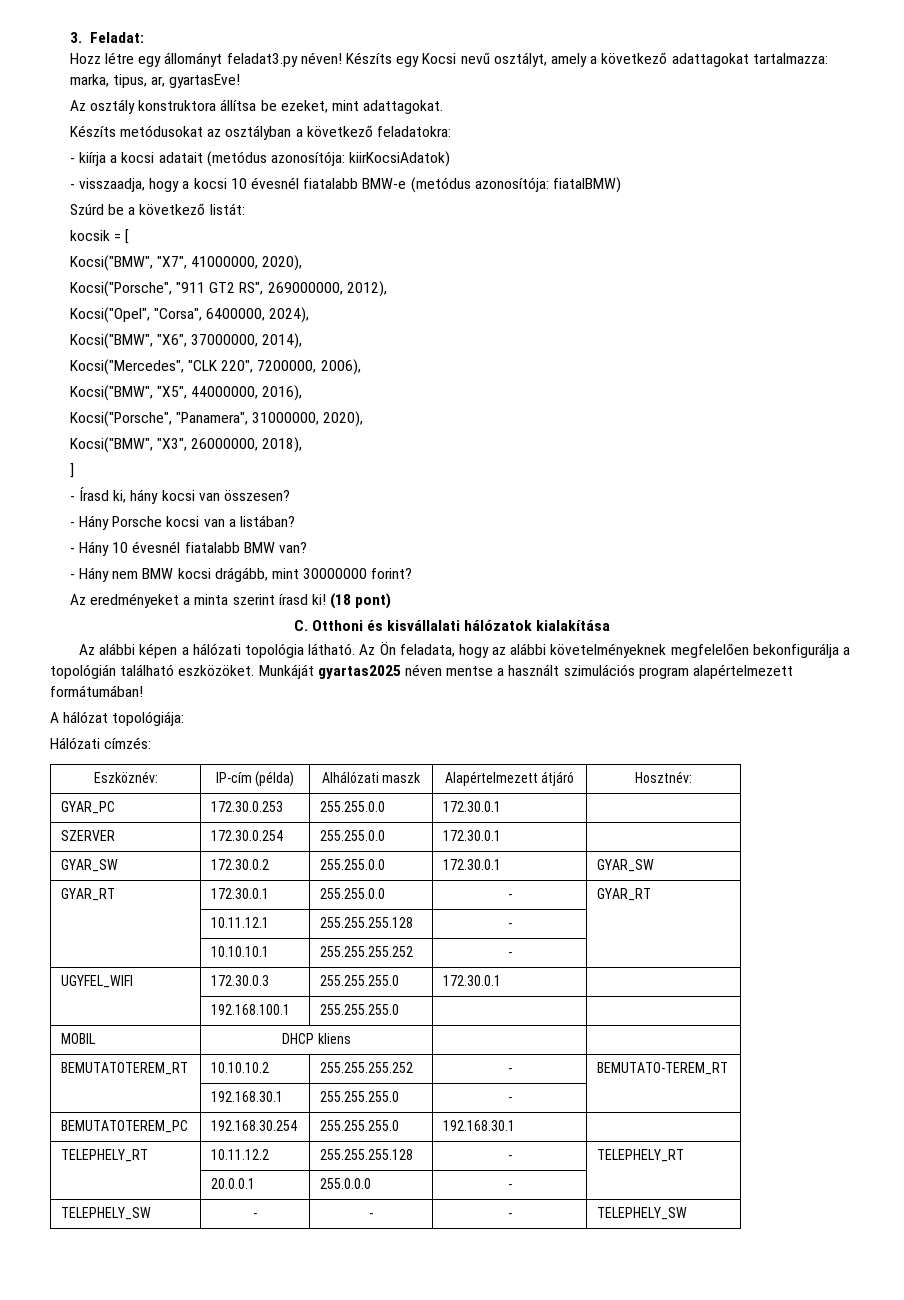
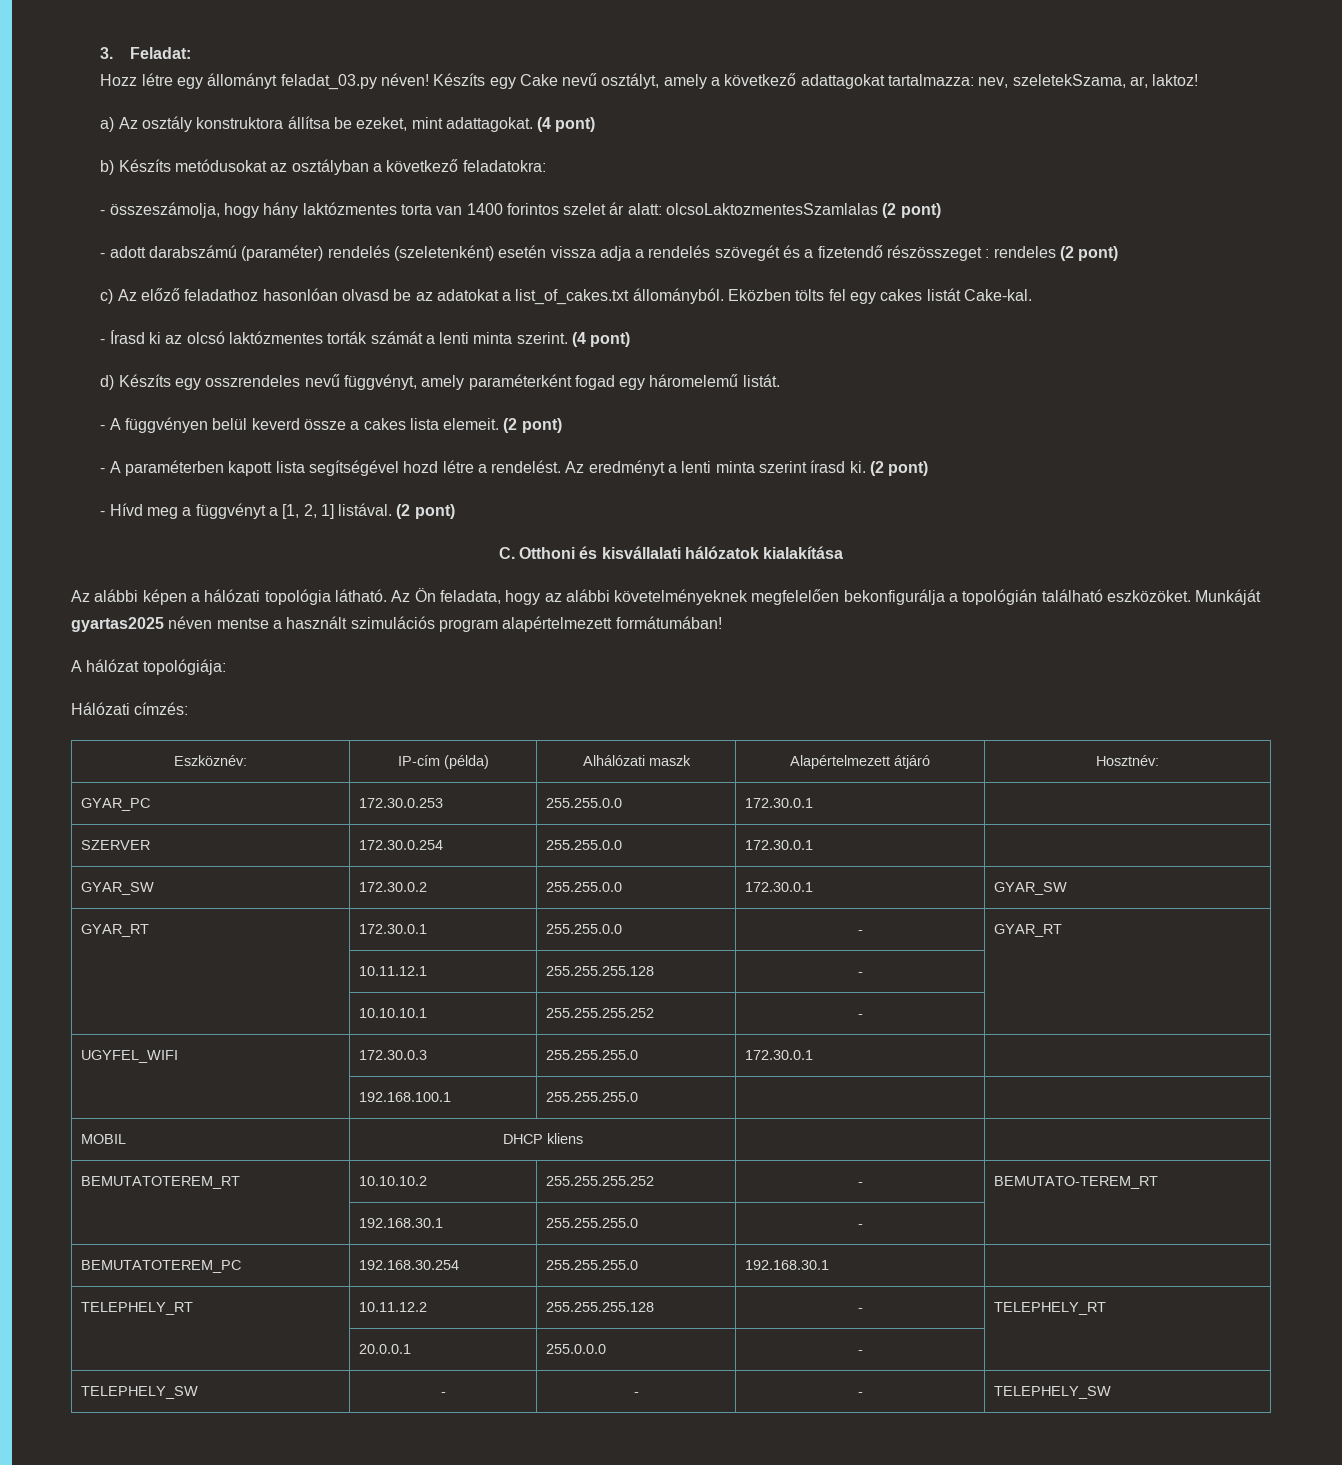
[226,53,298,67] feladat3.py -> [280,74,377,90] feladat_03.py
[422,53,457,64] Kocsi -> [519,74,558,86] Cake
[69,74,241,88] marka, tipus, ar, gyartasEve! // -> [978,74,1199,88] [100,117,115,132] nev, szeletekSzama, ar, laktoz! // a)
(444, 107) // -> [537,117,596,132] [100,160,115,175] (4 pont) // b)
[79,151,451,167] [69,177,621,193] [69,203,245,215] [69,229,130,244] [69,255,303,271] [69,281,387,297] [69,307,310,323] [69,333,303,349] [69,359,361,375] [69,385,303,401] [69,411,364,427] [69,437,303,453] [69,463,74,478] [69,487,291,504] [69,515,296,530] [69,541,308,556] [69,567,413,582] [69,593,352,609] kiírja a kocsi adatait (metódus azonosítója: kiirKocsiAdatok) // - visszaadja, hogy a kocsi 10 évesnél fiatalabb BMW-e (metódus azonosítója: fiatalBMW) // Szúrd be a következő listát: // kocsik = [ // Kocsi("BMW", "X7", 41000000, 2020), // Kocsi("Porsche", "911 GT2 RS", 269000000, 2012), // Kocsi("Opel", "Corsa", 6400000, 2024), // Kocsi("BMW", "X6", 37000000, 2014), // Kocsi("Mercedes", "CLK 220", 7200000, 2006), // Kocsi("BMW", "X5", 44000000, 2016), // Kocsi("Porsche", "Panamera", 31000000, 2020), // Kocsi("BMW", "X3", 26000000, 2018), // ] // - Írasd ki, hány kocsi van összesen? // - Hány Porsche kocsi van a listában? // - Hány 10 évesnél fiatalabb BMW van? // - Hány nem BMW kocsi drágább, mint 30000000 forint? // Az eredményeket a minta szerint írasd ki! (18 -> [109,202,941,218] [100,245,1119,261] [100,288,1033,305] [100,330,631,347] [100,374,780,390] [100,417,562,433] [100,460,929,476] [100,503,411,519] összeszámolja, hogy hány laktózmentes torta van 1400 forintos szelet ár alatt: olcsoLaktozmentesSzamlalas (2 pont) // - adott darabszámú (paraméter) rendelés (szeletenként) esetén vissza adja a rendelés szövegét és a fizetendő részösszeget : rendeles (2 pont) // c) Az előző feladathoz hasonlóan olvasd be az adatokat a list_of_cakes.txt állományból. Eközben tölts fel egy cakes listát Cake-kal. // - Írasd ki az olcsó laktózmentes torták számát a lenti minta szerint. (4 pont) // d) Készíts egy osszrendeles nevű függvényt, amely paraméterként fogad egy háromelemű listát. // - A függvényen belül keverd össze a cakes lista elemeit. (2 pont) // - A paraméterben kapott lista segítségével hozd létre a rendelést. Az eredményt a lenti minta szerint írasd ki. (2 pont) // - Hívd meg a függvényt a [1, 2, 1] listával. (2

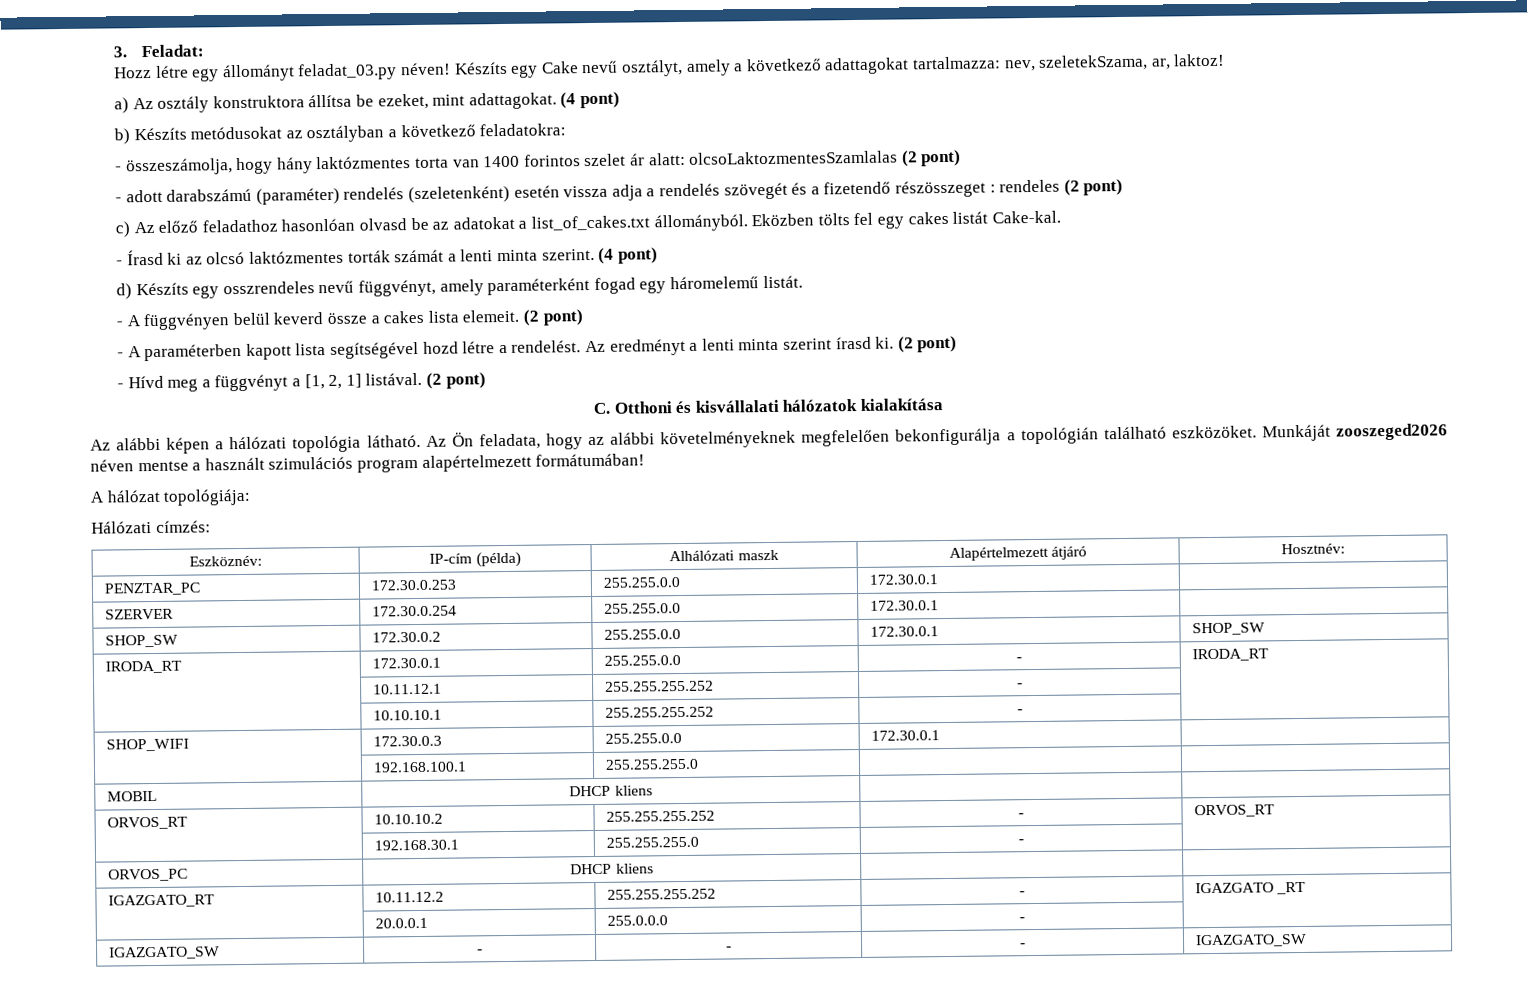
[71,617,164,632] gyartas2025 -> [1335,423,1448,441] zooszeged2026
[80,798,150,811] GYAR_PC -> [104,582,202,596] PENZTAR_PC
[80,882,154,895] GYAR_SW -> [105,634,179,648] SHOP_SW
[993,882,1067,895] [80,924,149,937] GYAR_SW // GYAR_RT -> [1192,622,1266,636] [105,660,183,674] SHOP_SW // IRODA_RT
[993,924,1062,937] GYAR_RT -> [1192,648,1270,662] IRODA_RT
[545,966,654,976] 255.255.255.128 -> [605,680,715,692] 255.255.255.252
[80,1050,178,1063] UGYFEL_WIFI -> [106,738,190,752] SHOP_WIFI
[545,1050,638,1060] 255.255.255.0 -> [605,733,683,744] 255.255.0.0
[80,1176,240,1189] BEMUTATOTEREM_RT -> [107,816,189,830] ORVOS_RT
[993,1176,1158,1189] BEMUTATO-TEREM_RT -> [1194,804,1276,818] ORVOS_RT
[80,1260,241,1273] [358,1260,459,1270] [545,1260,638,1270] [744,1260,829,1270] [80,1302,193,1315] BEMUTATOTEREM_PC | 192.168.30.254 | 255.255.255.0 | 192.168.30.1 | // TELEPHELY_RT -> [108,868,189,882] [570,863,654,875] [108,894,216,908] ORVOS_PC | DHCP kliens | | // IGAZGATO_RT
[545,1302,654,1312] [857,1308,863,1312] [993,1302,1106,1315] 255.255.255.128 | - | TELEPHELY_RT -> [607,888,717,900] [1019,891,1025,896] [1195,881,1307,895] 255.255.255.252 | - | IGAZGATO _RT
[80,1386,198,1399] TELEPHELY_SW -> [109,946,221,960] IGAZGATO_SW
[993,1386,1111,1399] TELEPHELY_SW -> [1195,933,1308,948] IGAZGATO_SW

